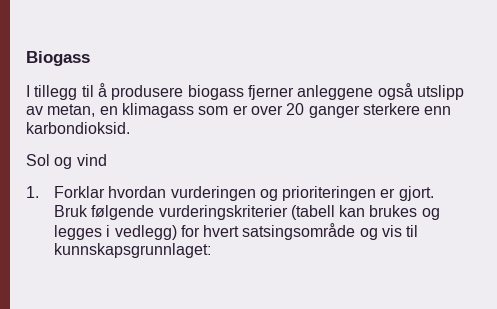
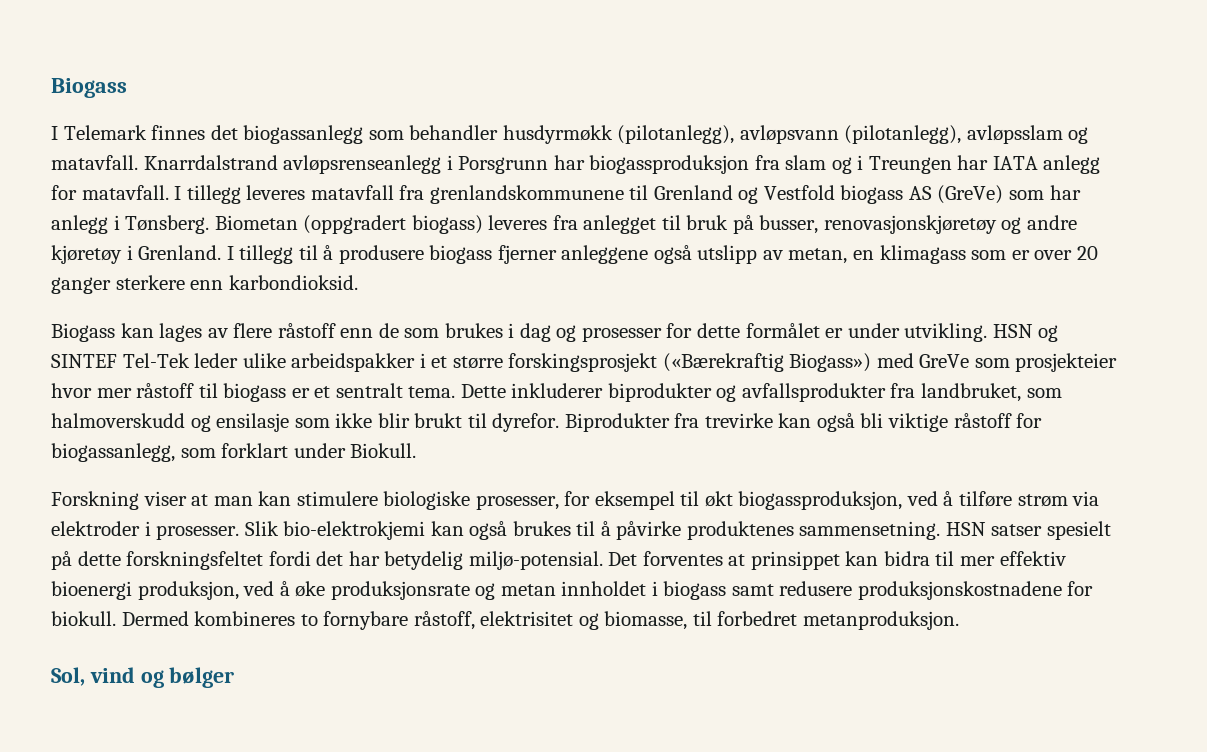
(30, 91) none -> [63,125,1089,144] [51,155,1101,174] [51,185,1081,204] [51,215,1078,234] [51,245,234,264] Telemark finnes det biogassanlegg som behandler husdyrmøkk (pilotanlegg), avløpsvann (pilotanlegg), avløpsslam og matavfall. Knarrdalstrand avløpsrenseanlegg i Porsgrunn har biogassproduksjon fra slam og i Treungen har IATA anlegg for matavfall. I tillegg leveres matavfall fra grenlandskommunene til Grenland og Vestfold biogass AS (GreVe) som har anlegg i Tønsberg. Biometan (oppgradert biogass) leveres fra anlegget til bruk på busser, renovasjonskjøretøy og andre kjøretøy i Grenland. I
[26,154,107,169] [26,186,434,201] [53,205,440,220] [53,223,419,240] [53,243,211,258] Sol og vind // 1. Forklar hvordan vurderingen og prioriteringen er gjort. Bruk følgende vurderingskriterier (tabell kan brukes og legges i vedlegg) for hvert satsingsområde og vis til kunnskapsgrunnlaget: -> [51,323,1059,342] [51,353,1118,372] [51,383,1062,402] [51,413,1043,432] [51,443,417,462] [51,491,1100,510] [51,521,1112,540] [51,551,1066,570] [51,581,1094,600] [51,611,959,630] [51,667,235,688] Biogass kan lages av flere råstoff enn de som brukes i dag og prosesser for dette formålet er under utvikling. HSN og SINTEF Tel-Tek leder ulike arbeidspakker i et større forskingsprosjekt («Bærekraftig Biogass») med GreVe som prosjekteier hvor mer råstoff til biogass er et sentralt tema. Dette inkluderer biprodukter og avfallsprodukter fra landbruket, som halmoverskudd og ensilasje som ikke blir brukt til dyrefor. Biprodukter fra trevirke kan også bli viktige råstoff for biogassanlegg, som forklart under Biokull. // Forskning viser at man kan stimulere biologiske prosesser, for eksempel til økt biogassproduksjon, ved å tilføre strøm via elektroder i prosesser. Slik bio-elektrokjemi kan også brukes til å påvirke produktenes sammensetning. HSN satser spesielt på dette forskningsfeltet fordi det har betydelig miljø-potensial. Det forventes at prinsippet kan bidra til mer effektiv bioenergi produksjon, ved å øke produksjonsrate og metan innholdet i biogass samt redusere produksjonskostnadene for biokull. Dermed kombineres to fornybare råstoff, elektrisitet og biomasse, til forbedret metanproduksjon. // Sol, vind og bølger

